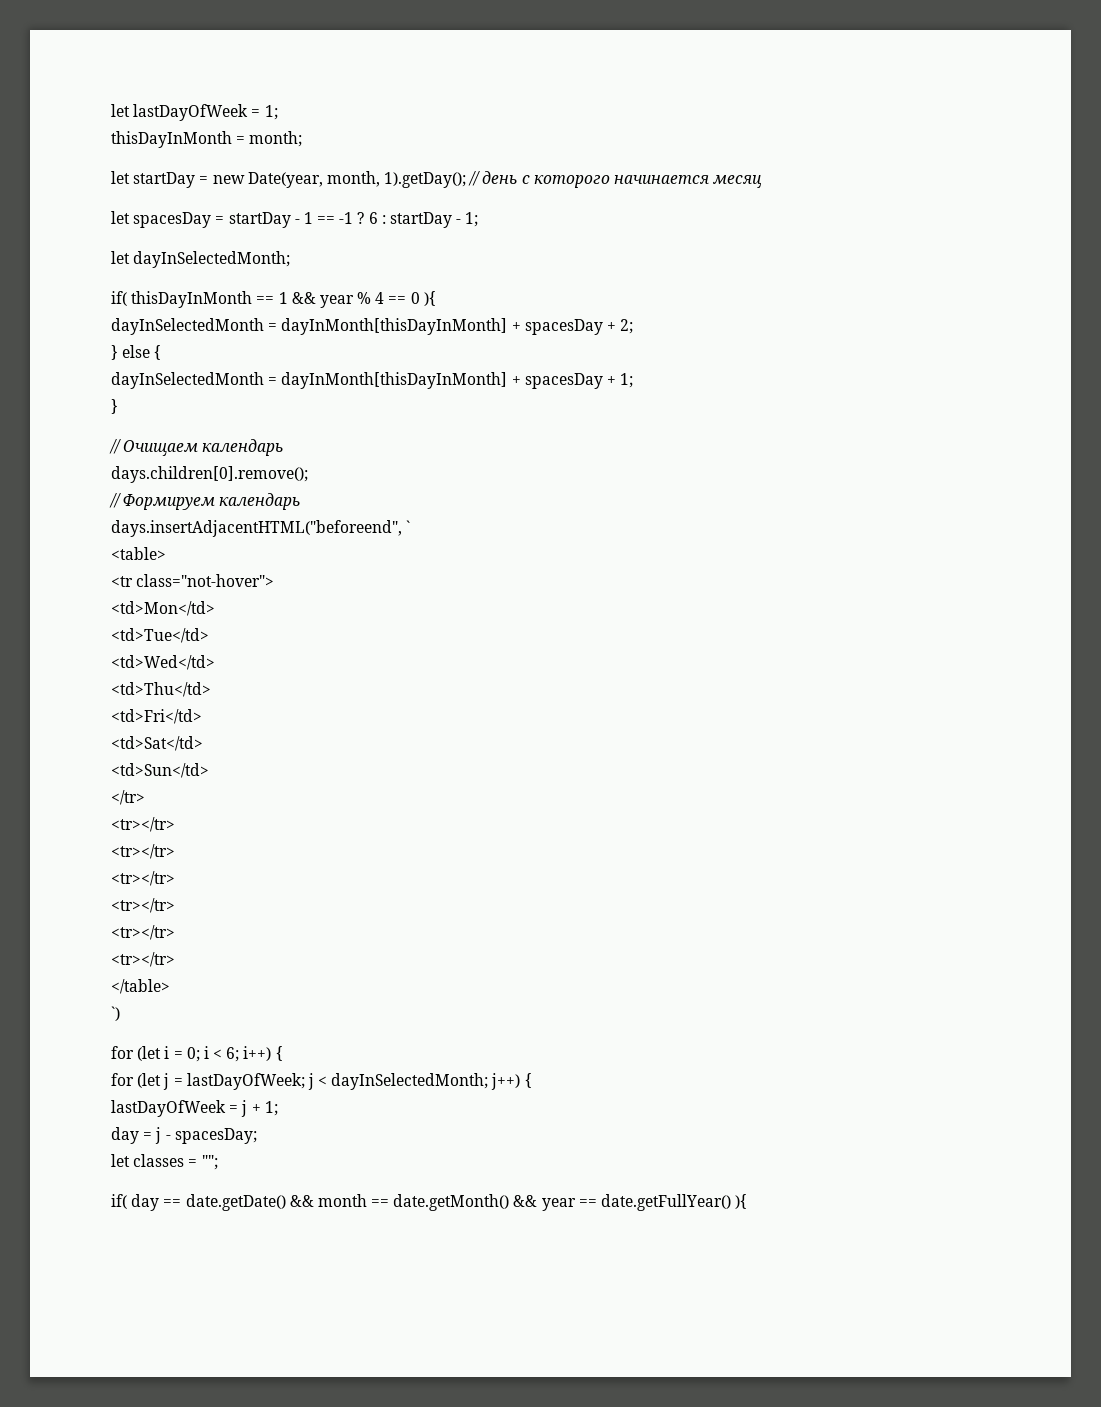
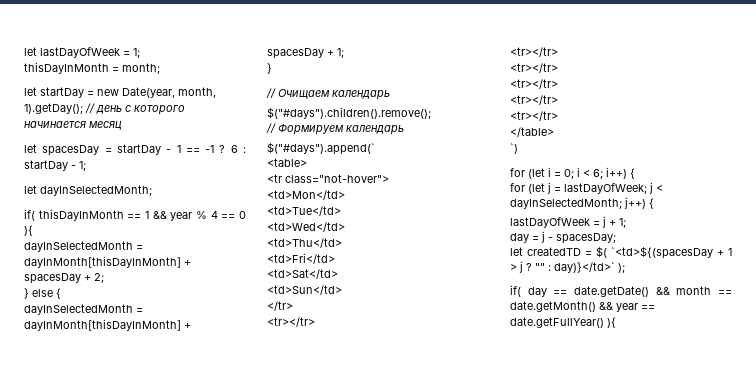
[111,466,308,483] days.children[0].remove(); -> [267,107,431,119] $("#days").children().remove();
[111,520,411,537] days.insertAdjacentHTML("beforeend", ` -> [267,142,375,155] $("#days").append(`
[133,1154,218,1170] classes = ""; -> [527,246,732,259] [510,261,625,273] createdTD = $( `<td>${(spacesDay + 1 > j ? "" : day)}</td>` );

